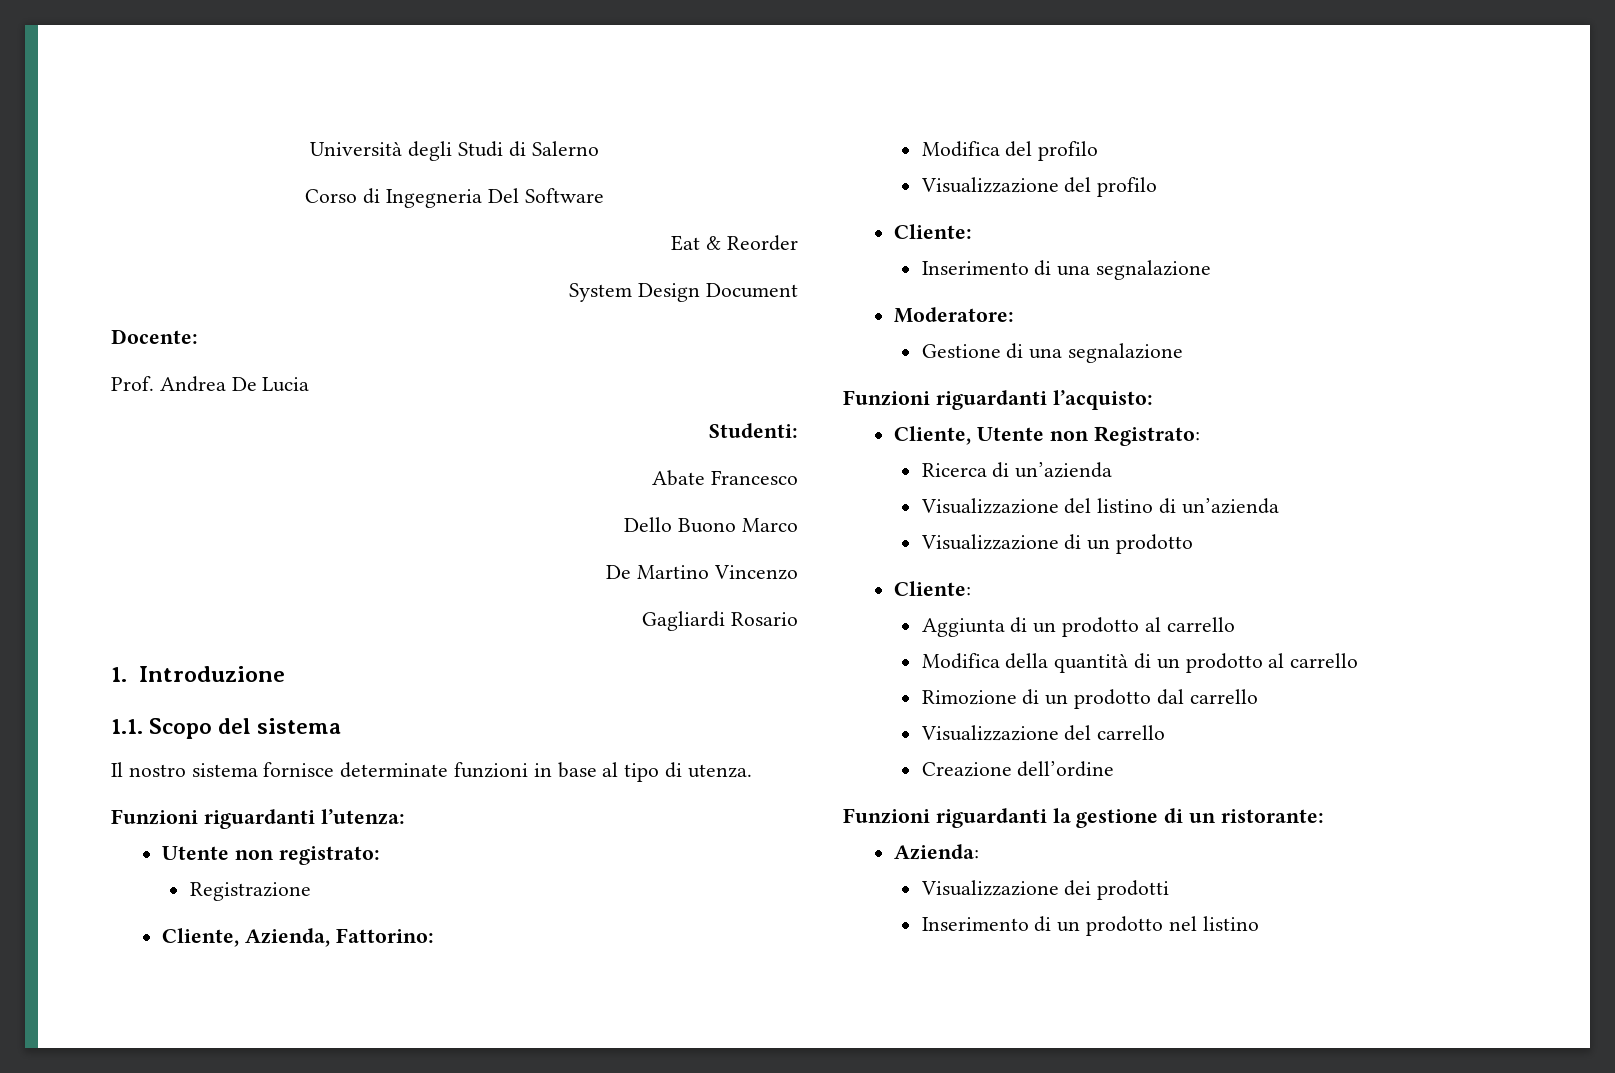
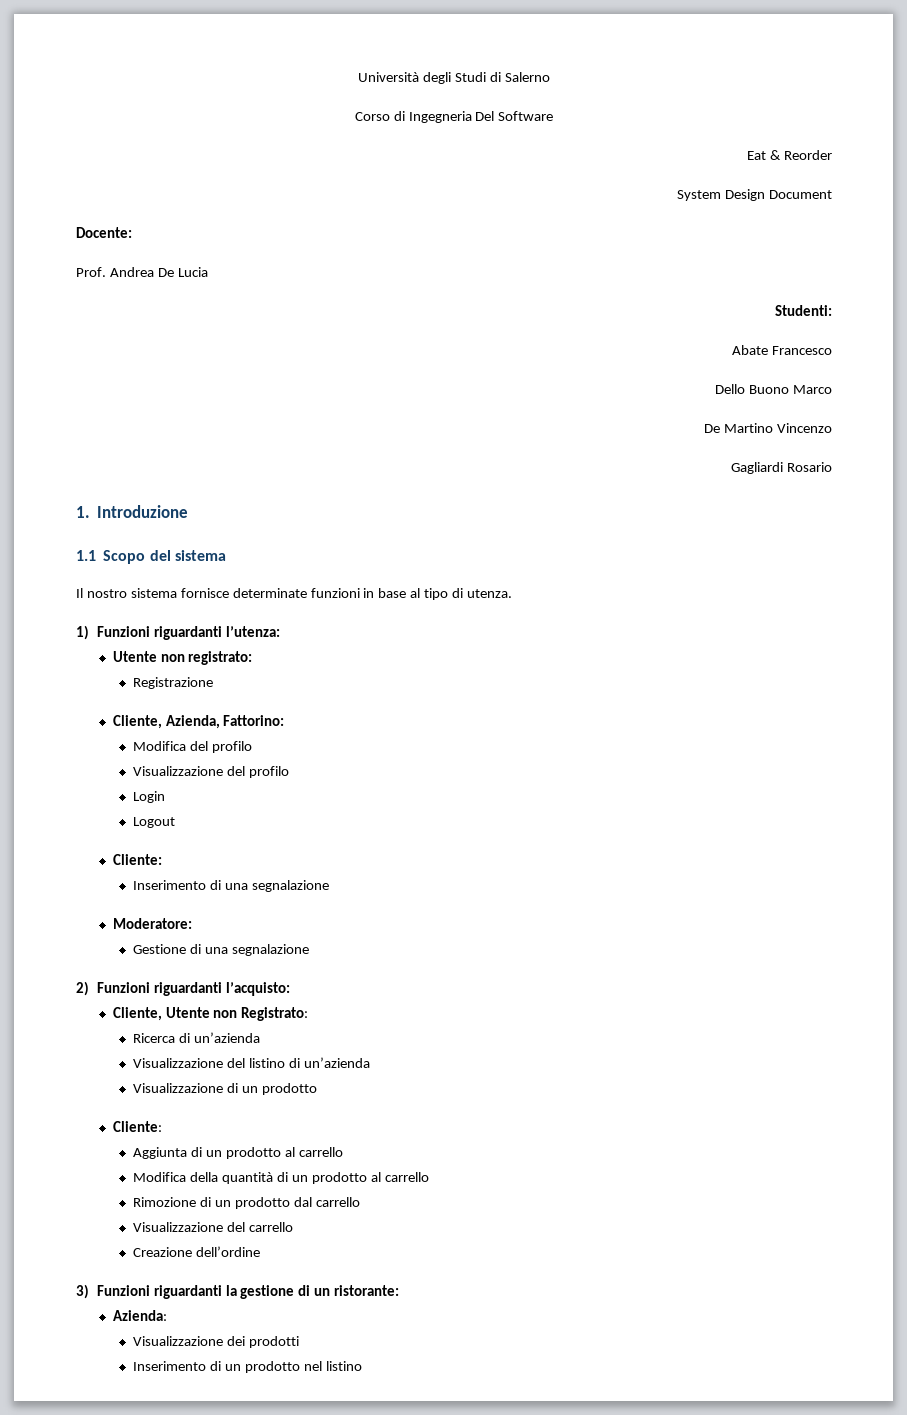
[111,719,143,734] 1.1. -> [76,550,96,561] 1.1
(752, 771) none -> [76,625,89,640] 1)
(1158, 187) none -> [133,791,166,803] [133,817,176,828] // Login // Logout
(1184, 353) none -> [76,981,89,996] 2)
(1115, 769) none -> [76,1284,89,1299] 3)

